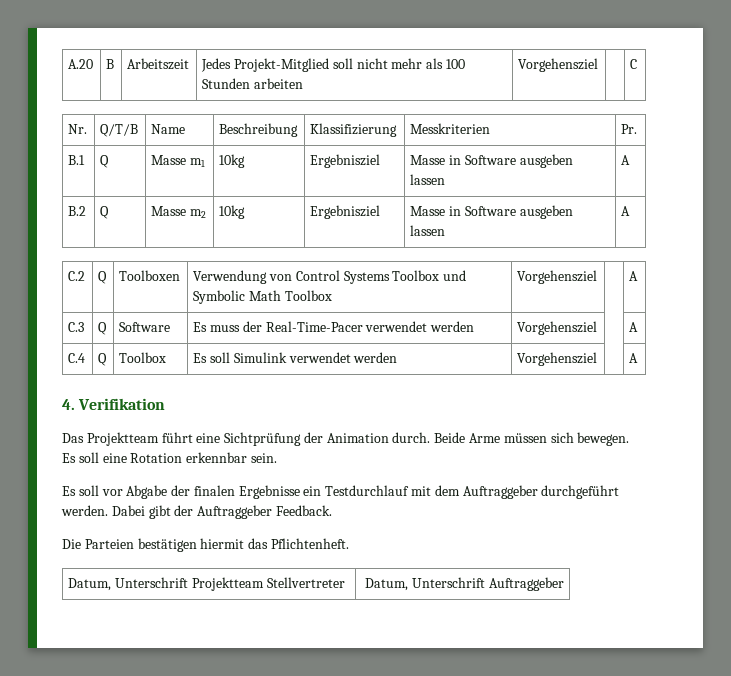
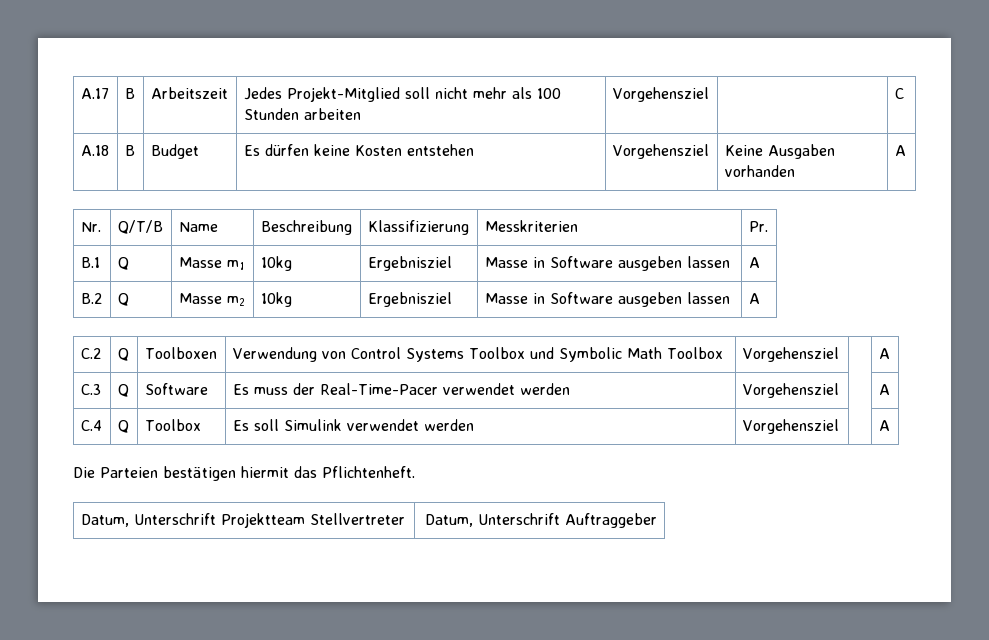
[68,59,94,69] A.20 -> [80,88,109,99] A.17
(638, 64) none -> [80,145,109,156] [124,145,135,156] [150,144,199,159] [243,144,474,156] [612,144,709,159] [724,144,835,159] [724,165,795,177] [894,145,906,156] // A.18 | B | Budget | Es dürfen keine Kosten entstehen | Vorgehensziel | Keine Ausgaben vorhanden | A
[62,398,166,410] [62,432,630,446] [62,452,277,463] [62,485,620,499] [61,505,332,519] // 4. Verifikation // Das Projektteam führt eine Sichtprüfung der Animation durch. Beide Arme müssen sich bewegen. Es soll eine Rotation erkennbar sein. // Es soll vor Abgabe der finalen Ergebnisse ein Testdurchlauf mit dem Auftraggeber durchgeführt werden. Dabei gibt der Auftraggeber Feedback. -> (890, 425) none

